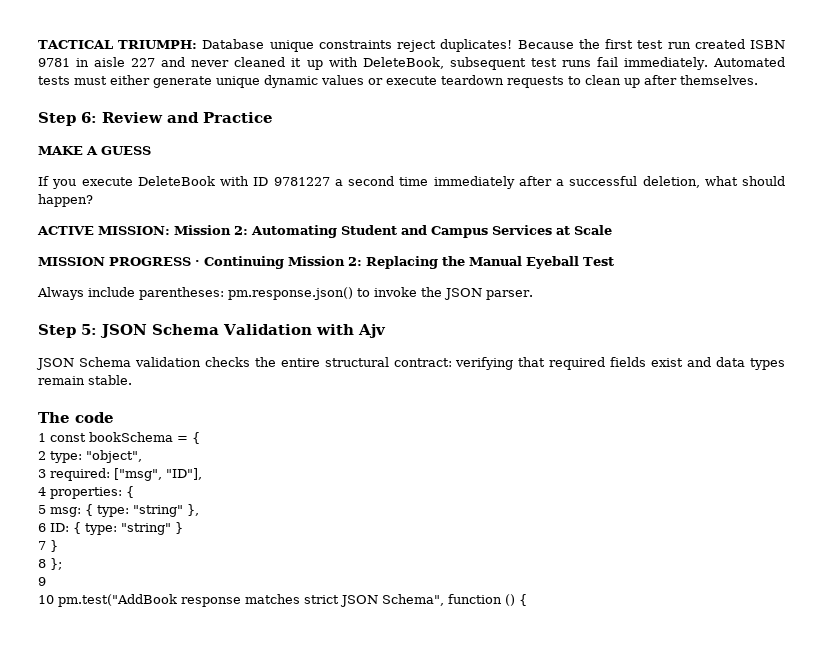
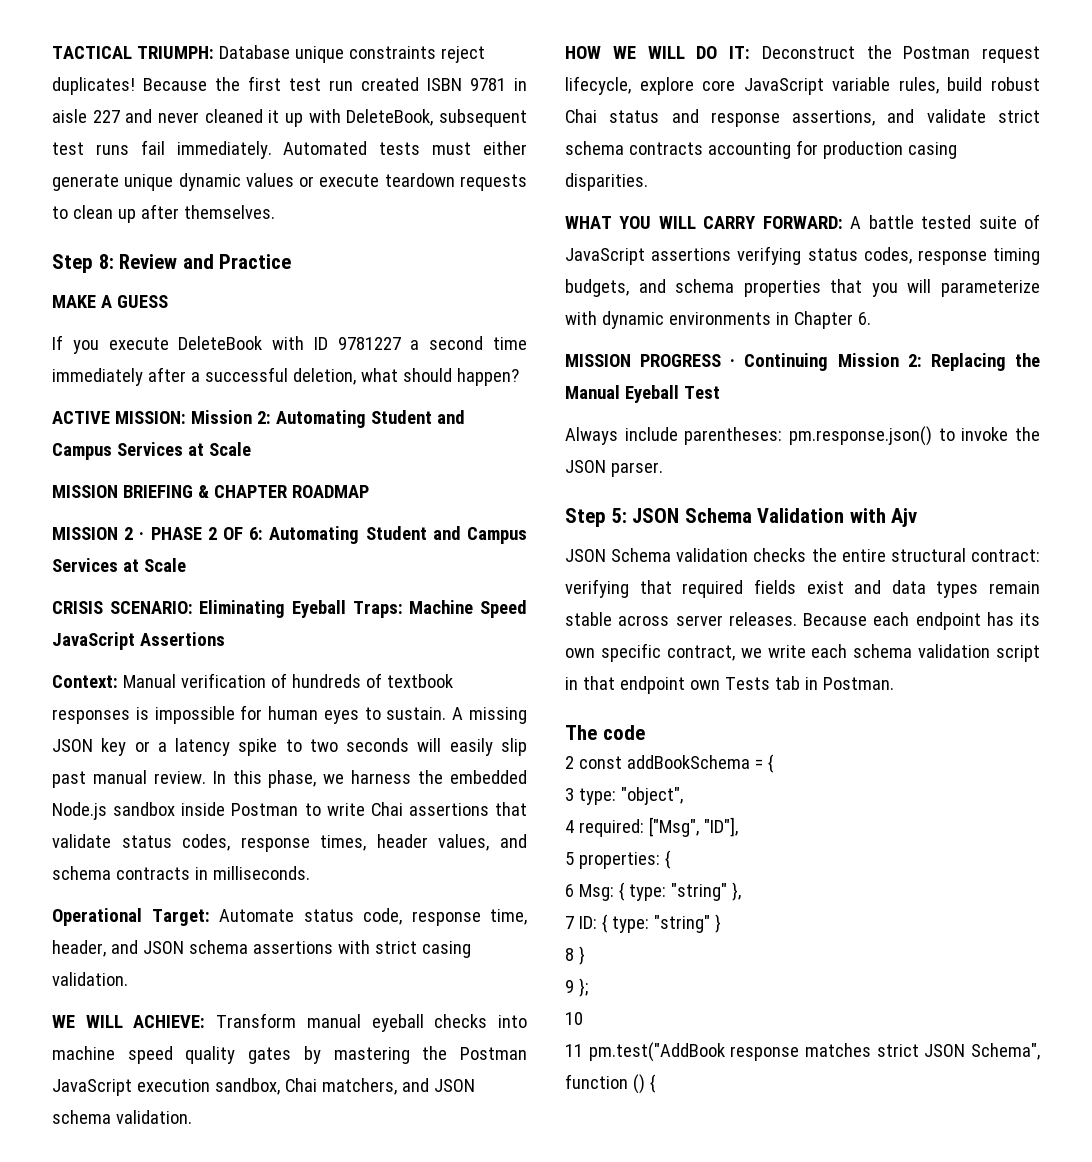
[81,112,97,123] 6: -> [98,254,114,269] 8:
(612, 230) none -> [52,485,369,498] [52,526,527,544] [52,558,186,572] [52,600,527,618] [52,632,225,650] [52,673,453,688] [52,705,527,724] [52,738,527,756] [52,770,528,788] [52,802,527,820] [52,834,527,852] [52,866,310,880] [52,908,527,926] [52,940,471,958] [52,972,128,986] [52,1013,527,1032] [52,1046,527,1064] [52,1078,475,1096] [52,1110,192,1124] [565,45,1040,63] [565,76,1040,95] [565,109,1040,127] [565,140,957,159] [565,173,648,191] [565,214,1040,229] [565,246,1040,265] [565,279,1040,297] [565,311,871,329] // MISSION BRIEFING & CHAPTER ROADMAP // MISSION 2 · PHASE 2 OF 6: Automating Student and Campus Services at Scale // CRISIS SCENARIO: Eliminating Eyeball Traps: Machine Speed JavaScript Assertions // Context: Manual verification of hundreds of textbook responses is impossible for human eyes to sustain. A missing JSON key or a latency spike to two seconds will easily slip past manual review. In this phase, we harness the embedded Node.js sandbox inside Postman to write Chai assertions that validate status codes, response times, header values, and schema contracts in milliseconds. // Operational Target: Automate status code, response time, header, and JSON schema assertions with strict casing validation. // WE WILL ACHIEVE: Transform manual eyeball checks into machine speed quality gates by mastering the Postman JavaScript execution sandbox, Chai matchers, and JSON schema validation. // HOW WE WILL DO IT: Deconstruct the Postman request lifecycle, explore core JavaScript variable rules, build robust Chai status and response assertions, and validate strict schema contracts accounting for production casing disparities. // WHAT YOU WILL CARRY FORWARD: A battle tested suite of JavaScript assertions verifying status codes, response timing budgets, and schema properties that you will parameterize with dynamic environments in Chapter 6.
[88,375,132,385] stable. -> [565,612,1040,630] [565,643,1040,662] [565,676,894,694] stable across server releases. Because each endpoint has its own specific contract, we write each schema validation script in that endpoint own Tests tab in Postman.
[38,432,173,442] 1 const bookSchema -> [565,755,750,769] 2 const addBookSchema
[38,451,46,460] 2 -> [565,788,574,801] 3
[38,468,162,481] 3 required: ["msg", -> [565,817,699,837] 4 required: ["Msg",
[38,487,46,496] 4 -> [565,852,574,865] 5
[38,505,81,517] 5 msg: -> [565,884,614,901] 6 Msg:
[38,523,46,532] 6 -> [565,916,574,929] 7
[38,540,58,552] [38,559,46,568] 7 } // 8 -> [565,946,585,965] [565,980,574,993] 8 } // 9
[38,577,46,586] [38,595,54,604] 9 // 10 -> [565,1012,583,1025] [565,1044,583,1057] 10 // 11

